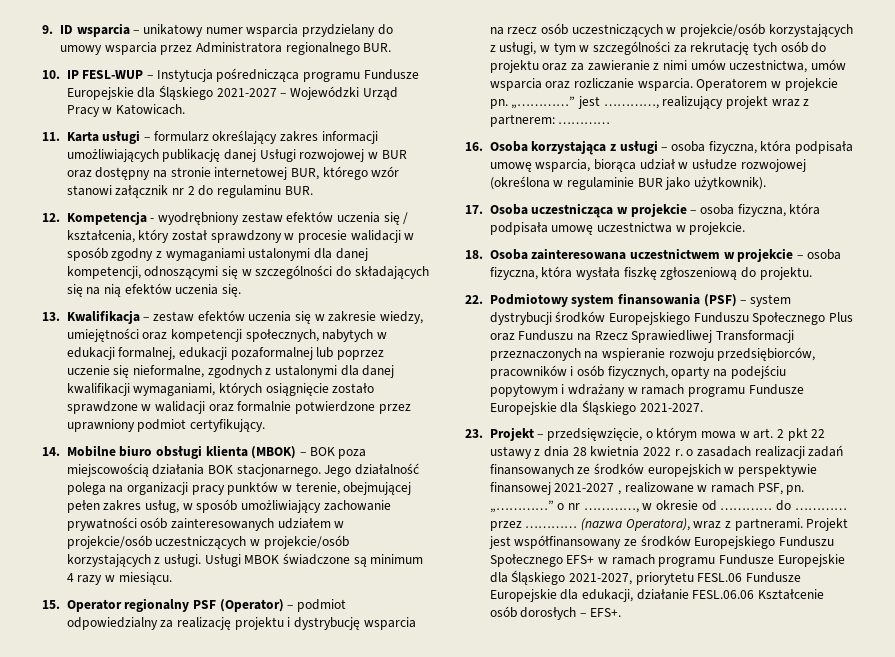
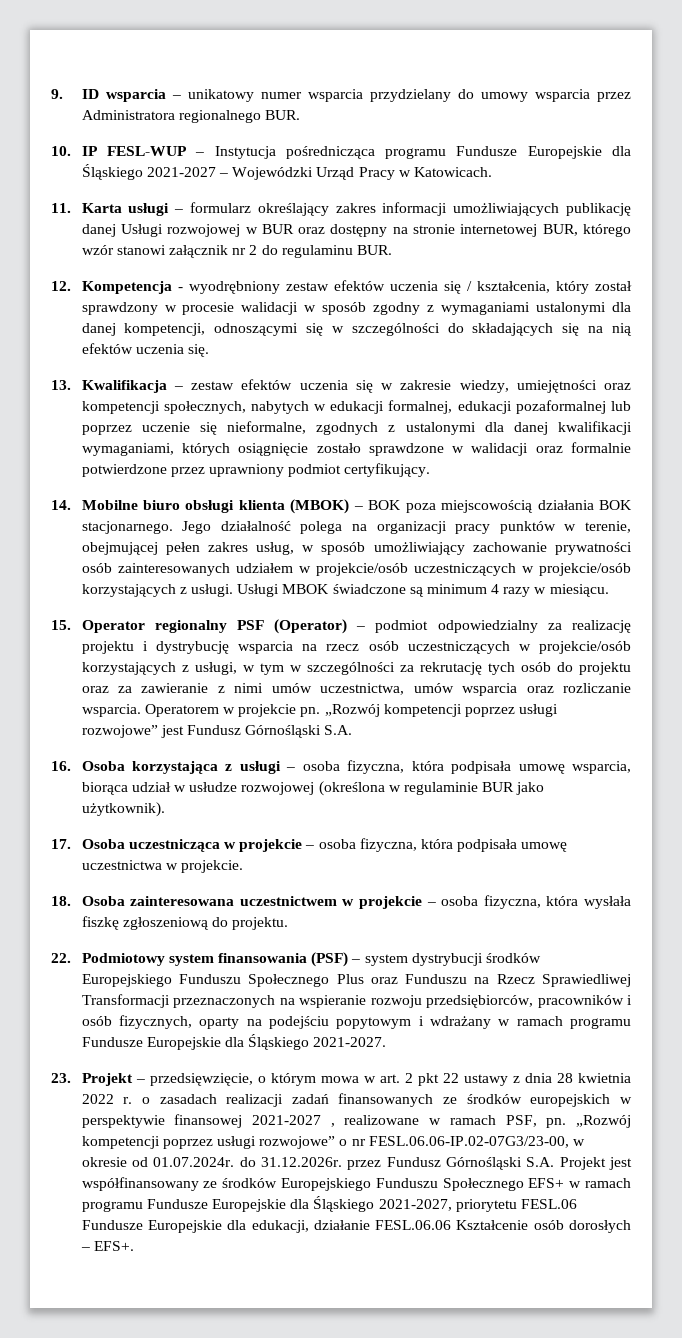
[511,96,810,109] [489,114,611,127] „…………” jest …………, realizujący projekt wraz z partnerem: ………… -> [324,704,559,717] [81,725,353,738] „Rozwój kompetencji poprzez usługi rozwojowe” jest Fundusz Górnośląski S.A.
[489,500,554,513] „…………” -> [575,1115,631,1128] [81,1136,336,1149] „Rozwój kompetencji poprzez usługi rozwojowe”
[583,508,639,513] …………, -> [368,1136,569,1148] FESL.06.06-IP.02-07G3/23-00,
[720,500,847,511] [489,518,803,531] ………… do ………… przez ………… (nazwa Operatora), wraz z partnerami. -> [153,1157,555,1170] 01.07.2024r. do 31.12.2026r. przez Fundusz Górnośląski S.A.

